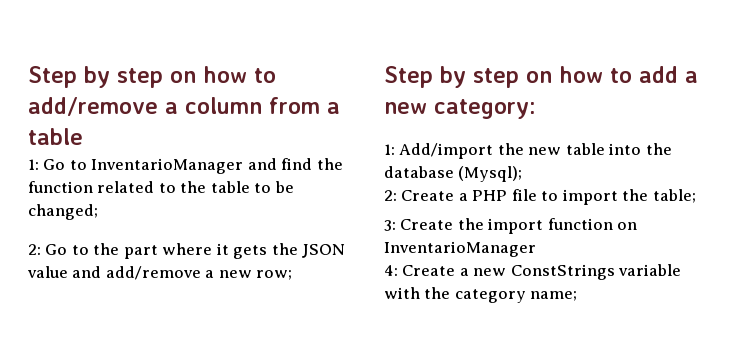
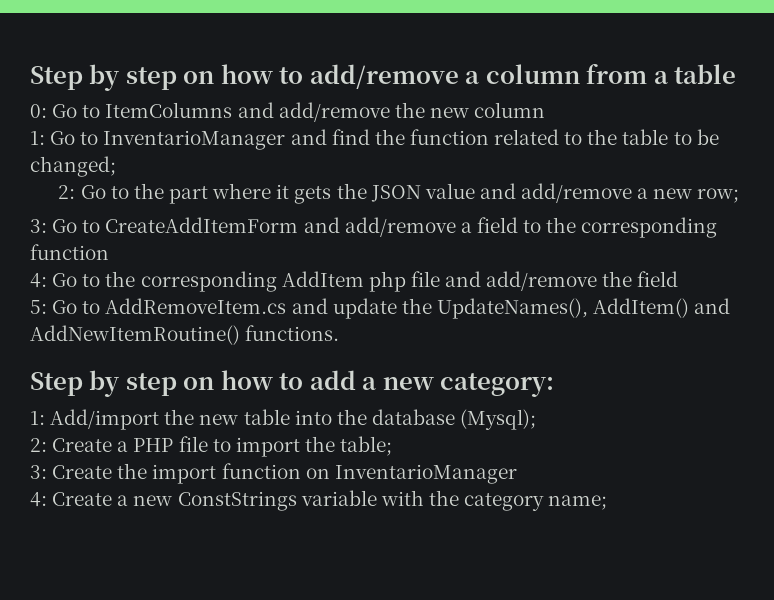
(83, 136) none -> [30,102,546,122] // 0: Go to ItemColumns and add/remove the new column
(293, 275) none -> [30,217,718,238] [30,244,109,260] [30,271,679,292] [30,298,731,319] [30,325,340,345] // 3: Go to CreateAddItemForm and add/remove a field to the corresponding function // 4: Go to the corresponding AddItem php file and add/remove the field // 5: Go to AddRemoveItem.cs and update the UpdateNames(), AddItem() and AddNewItemRoutine() functions.

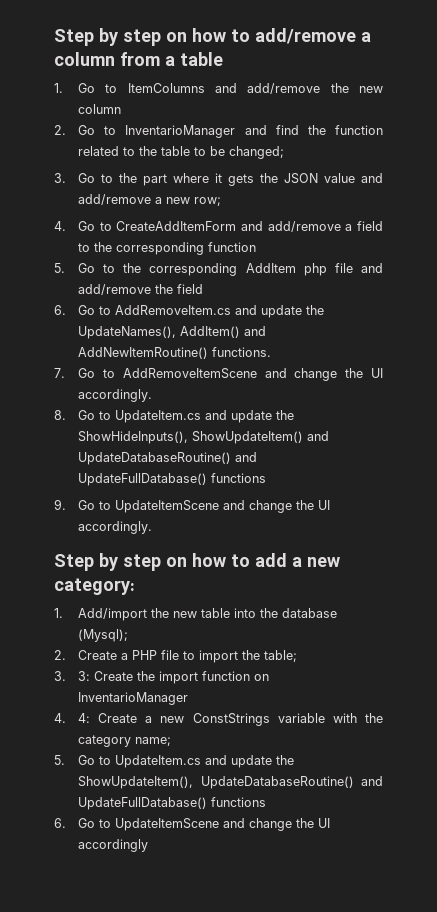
[30,104,47,118] 0: -> [54,83,63,93] 1.
[30,131,45,145] 1: -> [54,125,66,135] 2.
[58,185,76,199] 2: -> [54,173,66,183] 3.
[30,219,47,233] 3: -> [54,221,66,231] 4.
[30,273,47,288] 4: -> [54,263,65,273] 5.
[30,300,47,314] 5: -> [54,305,66,315] 6.
(340, 333) none -> [54,368,383,381] [78,389,153,402] [54,410,295,423] [78,431,330,444] [78,452,258,465] [78,473,267,486] [54,499,331,513] [78,521,153,534] // 7. Go to AddRemoveItemScene and change the UI accordingly. // 8. Go to UpdateItem.cs and update the ShowHideInputs(), ShowUpdateItem() and UpdateDatabaseRoutine() and UpdateFullDatabase() functions // 9. Go to UpdateItemScene and change the UI accordingly.
[30,411,45,425] 1: -> [54,608,63,618] 1.
[30,438,47,452] 2: -> [54,650,66,660] 2.
(393, 446) none -> [54,671,66,681] 3.
(517, 474) none -> [54,713,66,723] 4.
(608, 502) none -> [54,755,295,768] [78,776,383,789] [78,797,267,810] [54,818,331,831] [78,839,149,852] // 5. Go to UpdateItem.cs and update the ShowUpdateItem(), UpdateDatabaseRoutine() and UpdateFullDatabase() functions // 6. Go to UpdateItemScene and change the UI accordingly

